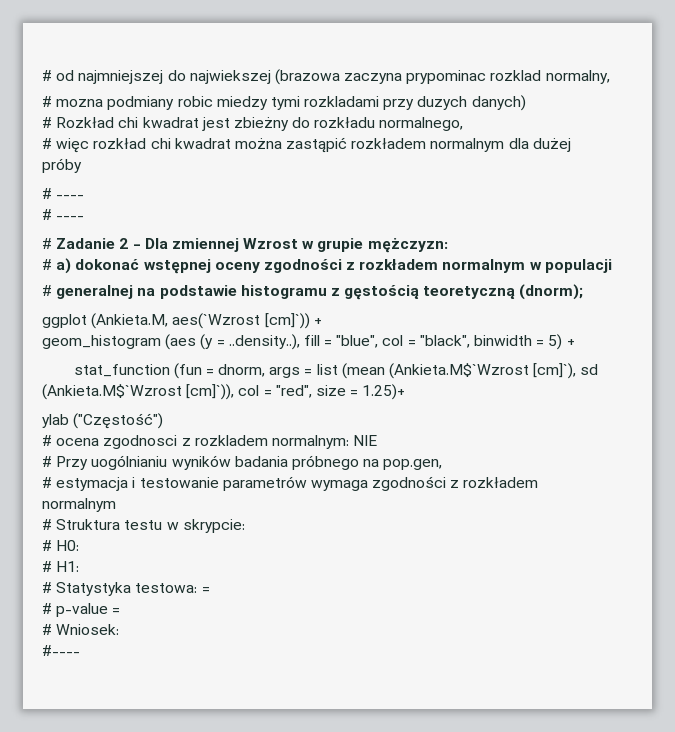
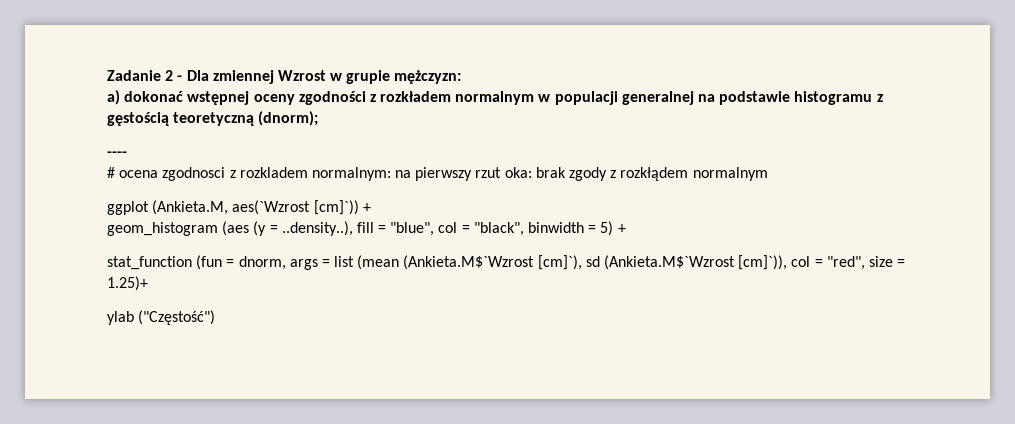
[42,69,610,85] [42,95,526,111] [42,117,464,131] [42,137,571,153] [42,158,82,173] [42,188,85,199] [42,209,85,220] [42,238,52,249] # od najmniejszej do najwiekszej (brazowa zaczyna prypominac rozklad normalny, // # mozna podmiany robic miedzy tymi rozkladami przy duzych danych) // # Rozkład chi kwadrat jest zbieżny do rozkładu normalnego, // # więc rozkład chi kwadrat można zastąpić rozkładem normalnym dla dużej próby // # ---- // # ---- // # -> (107, 75) none
[42,259,52,270] # -> (462, 77) none
[42,285,52,296] // # -> (618, 98) none
(584, 292) none -> [107,151,127,157] [107,167,768,181] // ---- // # ocena zgodnosci z rozkladem normalnym: na pierwszy rzut oka: brak zgody z rozkłądem normalnym
[42,435,378,449] [42,455,443,470] [42,476,539,491] [42,498,116,512] [42,519,245,533] [42,540,80,551] [42,561,80,572] [42,582,210,596] [42,603,121,617] [42,624,120,635] [42,645,80,656] // # ocena zgodnosci z rozkladem normalnym: NIE // # Przy uogólnianiu wyników badania próbnego na pop.gen, // # estymacja i testowanie parametrów wymaga zgodności z rozkładem normalnym // # Struktura testu w skrypcie: // # H0: // # H1: // # Statystyka testowa: = // # p-value = // # Wniosek: // #---- -> (216, 317) none

